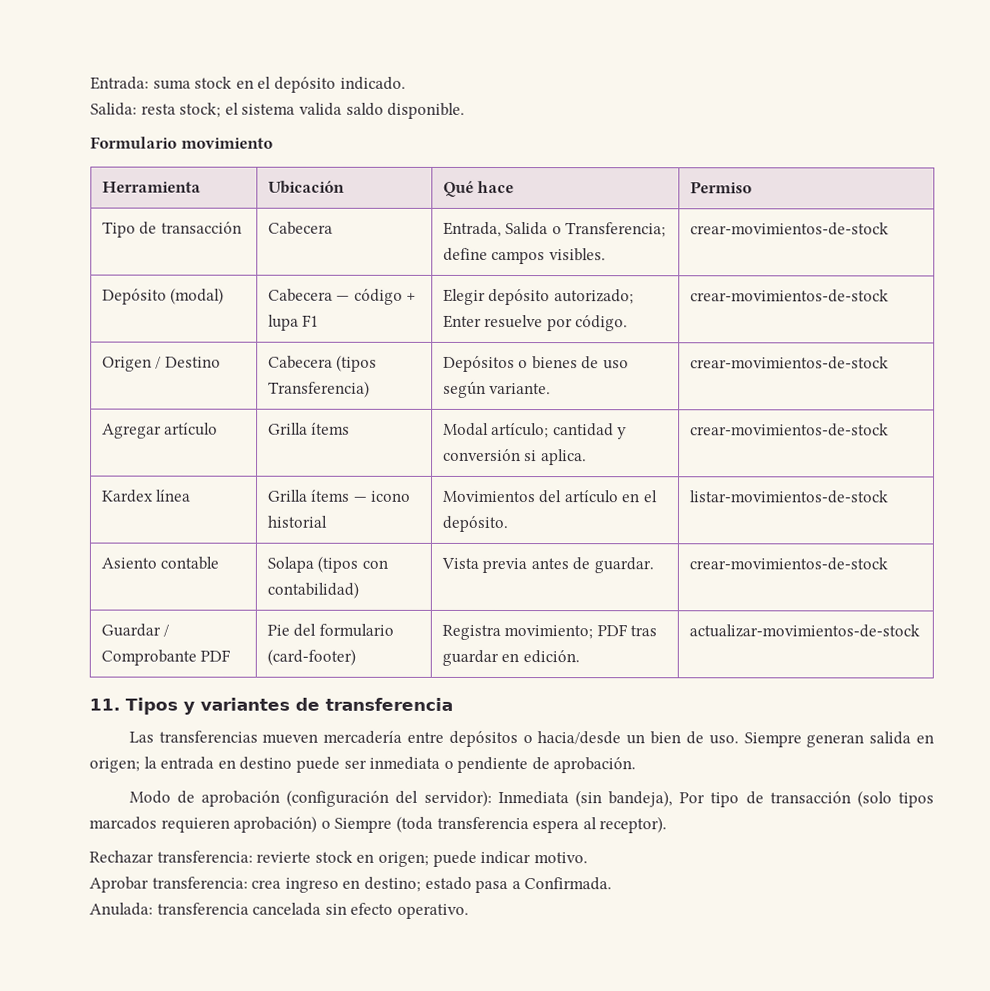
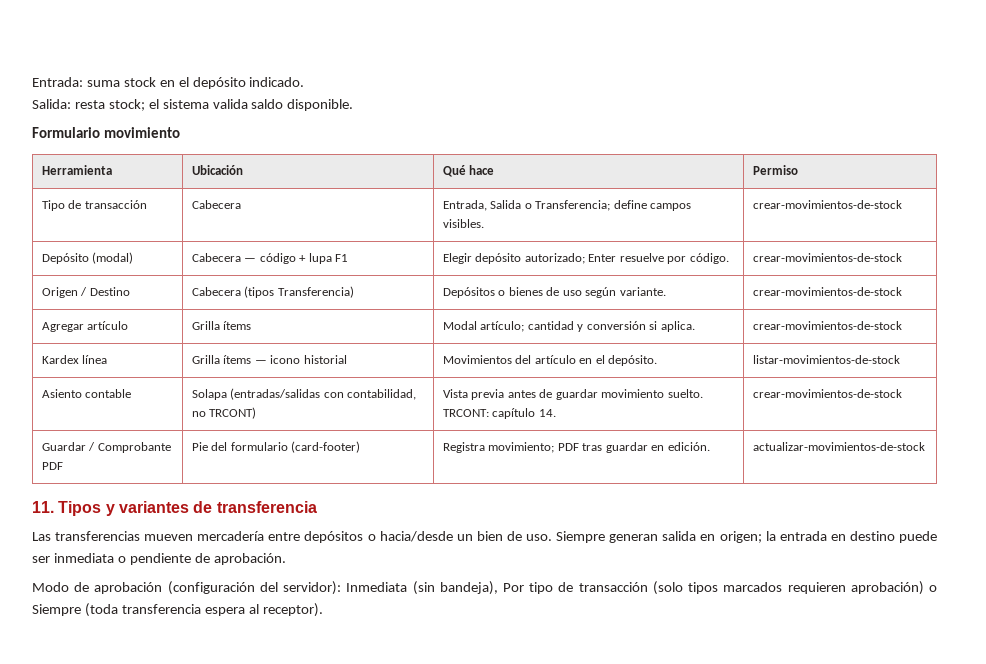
[317,555,388,573] [266,581,359,599] (tipos con contabilidad) -> [230,388,417,400] [191,407,257,419] (entradas/salidas con contabilidad, no TRCONT)
[593,557,654,574] guardar. -> [555,389,703,400] [442,408,556,419] guardar movimiento suelto. TRCONT: capítulo 14.
[89,850,588,867] [89,876,613,894] [89,902,469,919] // Rechazar transferencia: revierte stock en origen; puede indicar motivo. // Aprobar transferencia: crea ingreso en destino; estado pasa a Confirmada. // Anulada: transferencia cancelada sin efecto operativo. -> (323, 610) none

